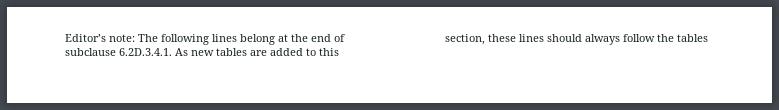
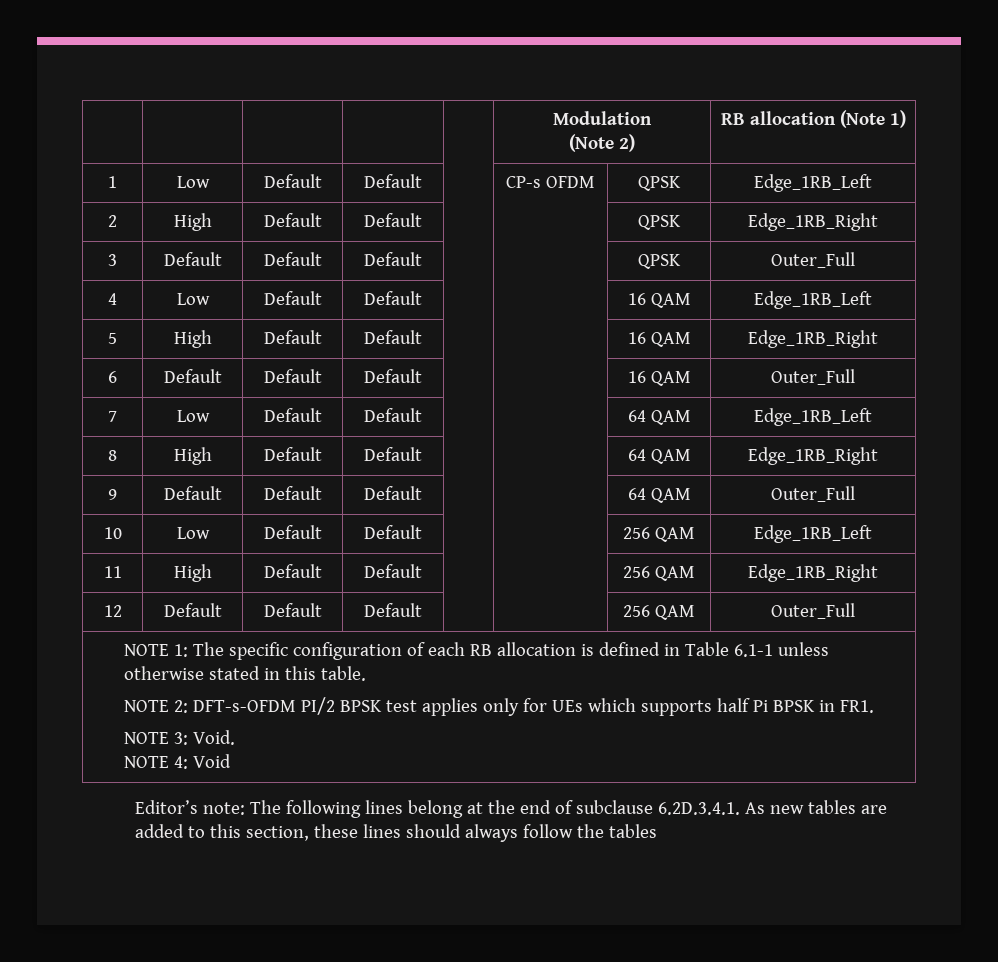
(65, 38) none -> [553,111,652,125] [569,134,635,152] [720,110,906,128] [108,176,117,188] [176,176,210,188] [263,174,322,188] [364,174,422,188] [506,176,595,188] [638,176,681,191] [754,174,872,192] [108,215,117,227] [173,213,212,231] [263,213,322,227] [364,213,422,227] [638,215,681,230] [748,213,878,231] [108,254,117,266] [163,252,222,266] [263,252,322,266] [364,252,422,266] [638,254,681,269] [771,252,855,268] [108,293,117,305] [176,293,210,305] [263,291,322,305] [364,291,422,305] [627,293,691,308] [754,291,872,309] [108,333,117,344] [173,330,212,348] [263,330,322,344] [364,330,422,344] [627,332,691,347] [748,330,878,348] [108,371,117,383] [163,369,222,383] [263,369,322,383] [364,369,422,383] [627,371,691,386] [771,369,855,385] [108,411,117,422] [176,410,210,422] [263,408,322,422] [364,408,422,422] [627,410,691,425] [754,408,872,426] [108,450,117,461] [173,447,212,465] [263,447,322,461] [364,447,422,461] [627,449,691,464] [748,447,878,465] [108,489,117,500] [163,486,222,500] [263,486,322,500] [364,486,422,500] [627,488,691,503] [771,486,855,502] [103,527,122,539] [176,527,210,539] [263,525,322,539] [364,525,422,539] [623,527,695,542] [754,525,872,543] [103,566,122,578] [173,564,212,582] [263,564,322,578] [364,564,422,578] [623,566,695,581] [748,564,878,582] [103,605,122,617] [163,603,222,617] [263,603,322,617] [364,603,422,617] [623,605,695,620] [771,603,855,619] [124,642,830,660] [124,666,367,681] [124,697,875,716] [124,730,236,745] [124,754,232,769] | | | | | Modulation // (Note 2) | RB allocation (Note 1) // 1 | Low | Default | Default | | CP-s OFDM | QPSK | Edge_1RB_Left // 2 | High | Default | Default | | | QPSK | Edge_1RB_Right // 3 | Default | Default | Default | | | QPSK | Outer_Full // 4 | Low | Default | Default | | | 16 QAM | Edge_1RB_Left // 5 | High | Default | Default | | | 16 QAM | Edge_1RB_Right // 6 | Default | Default | Default | | | 16 QAM | Outer_Full // 7 | Low | Default | Default | | | 64 QAM | Edge_1RB_Left // 8 | High | Default | Default | | | 64 QAM | Edge_1RB_Right // 9 | Default | Default | Default | | | 64 QAM | Outer_Full // 10 | Low | Default | Default | | | 256 QAM | Edge_1RB_Left // 11 | High | Default | Default | | | 256 QAM | Edge_1RB_Right // 12 | Default | Default | Default | | | 256 QAM | Outer_Full // NOTE 1: The specific configuration of each RB allocation is defined in Table 6.1-1 unless otherwise stated in this table. // NOTE 2: DFT-s-OFDM PI/2 BPSK test applies only for UEs which supports half Pi BPSK in FR1. // NOTE 3: Void. // NOTE 4: Void //

